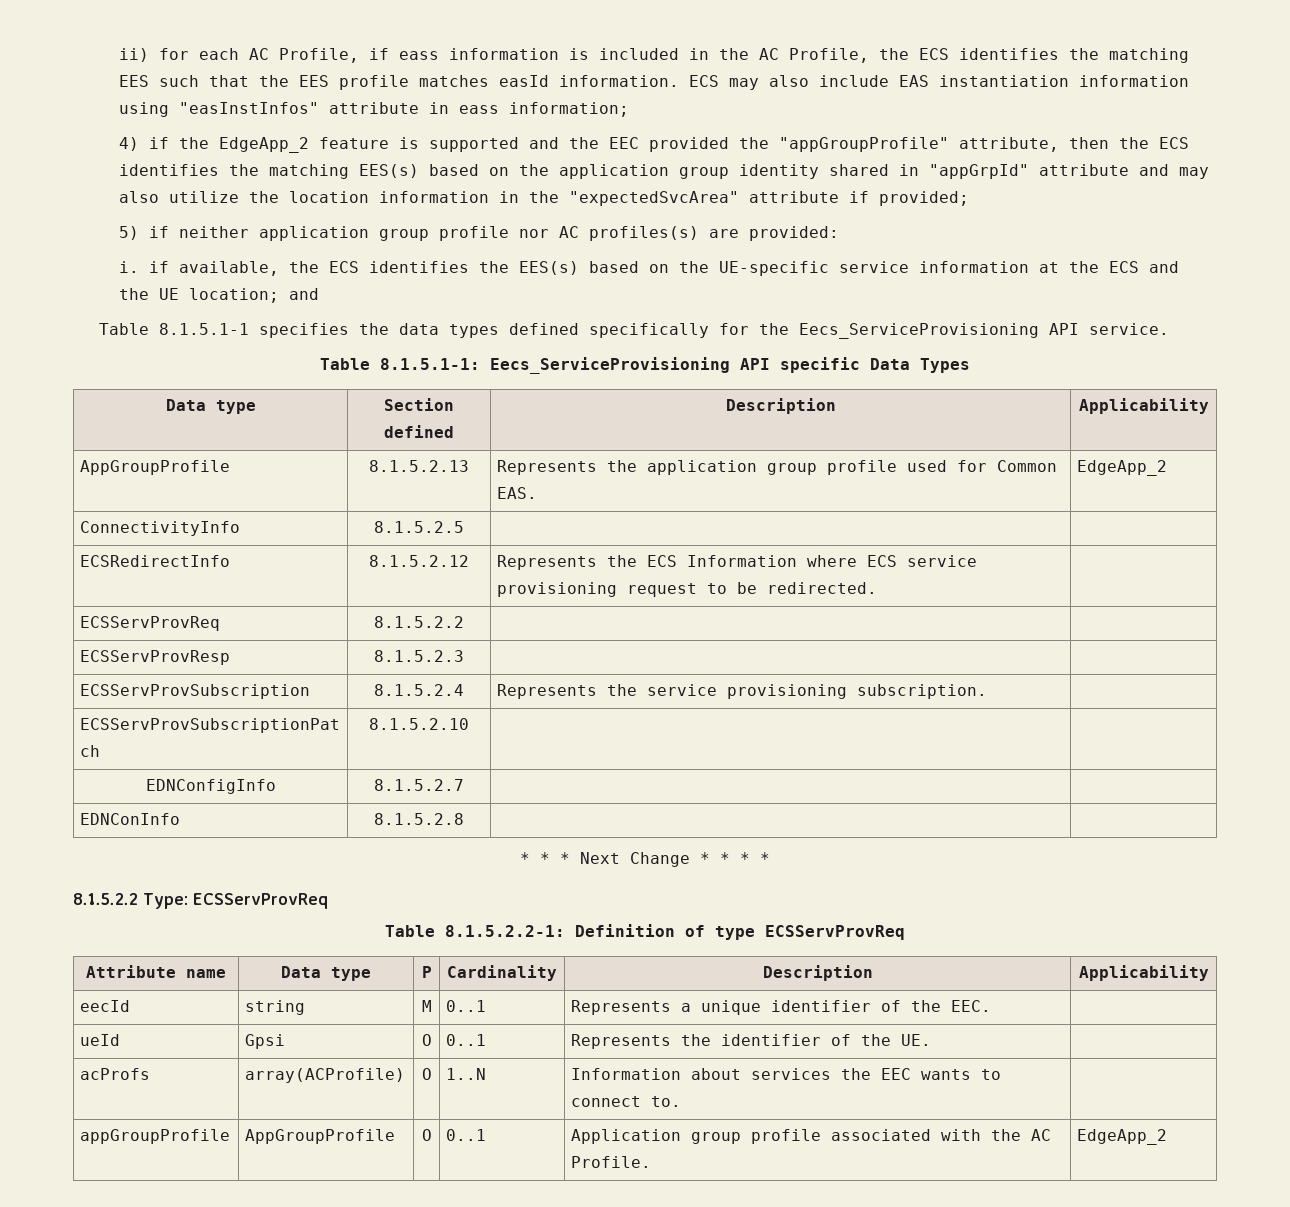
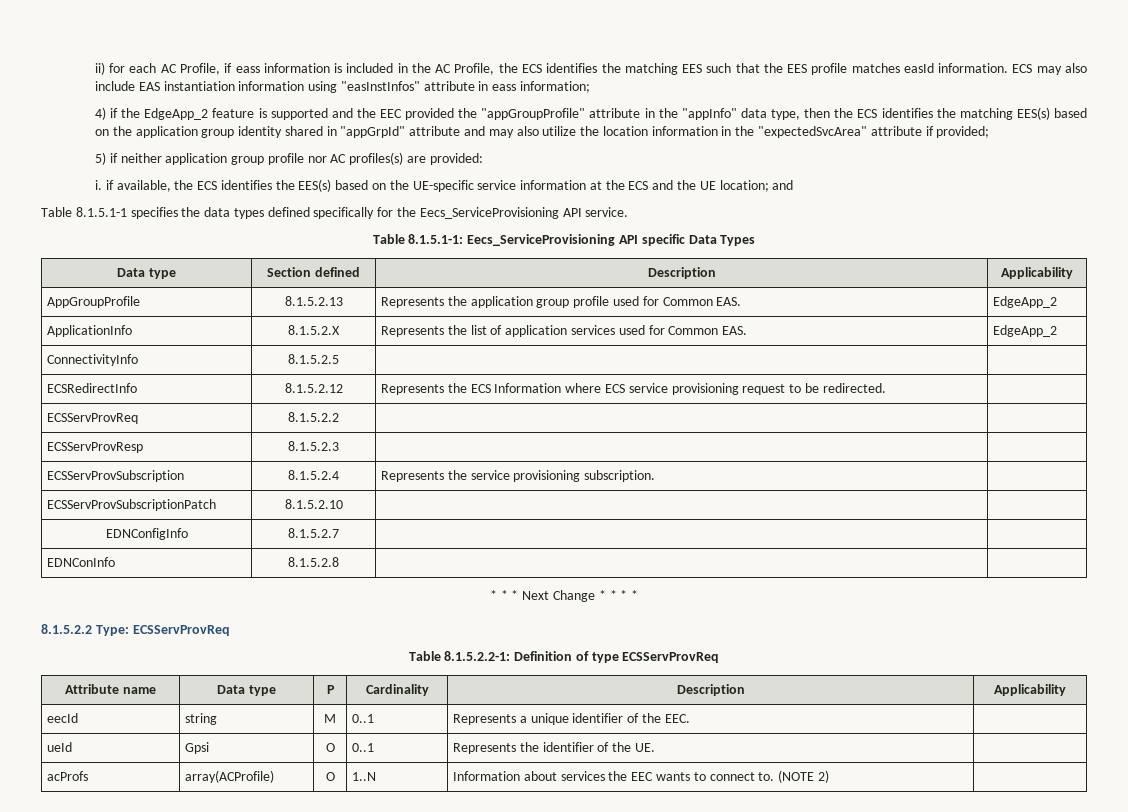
[959,137,1060,152] attribute, -> [589,108,801,120] attribute in the "appInfo" data type,
(1168, 468) none -> [47,325,133,337] [288,325,340,335] [381,325,748,337] [993,325,1058,337] // ApplicationInfo | 8.1.5.2.X | Represents the list of application services used for Common EAS. | EdgeApp_2
[80,1129,231,1144] [245,1129,396,1144] [421,1129,432,1141] [446,1129,487,1141] [571,1129,1052,1144] [571,1156,652,1168] [1077,1129,1168,1145] | // appGroupProfile | AppGroupProfile | O | 0..1 | Application group profile associated with the AC Profile. | EdgeApp_2 -> [778,770,829,783] (NOTE 2) |

